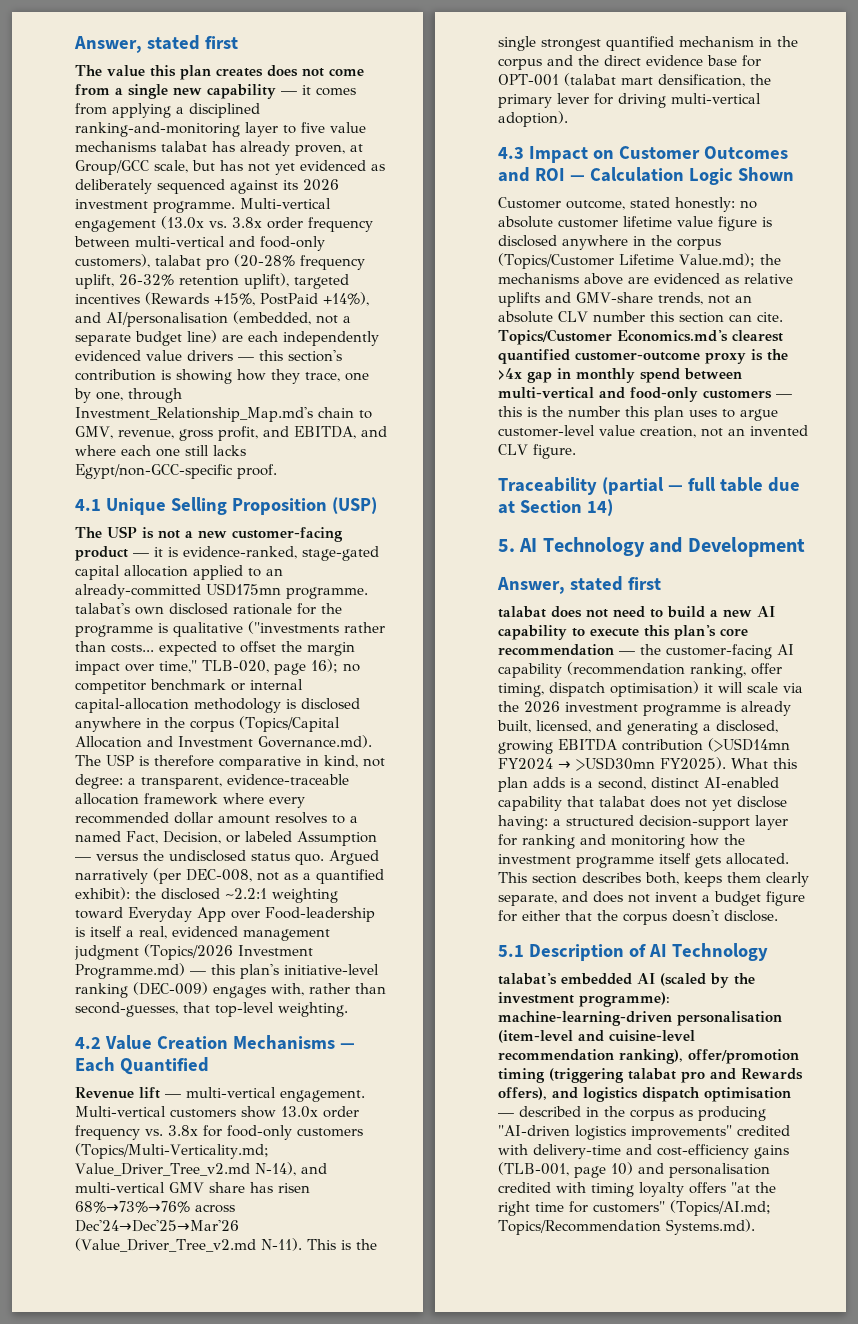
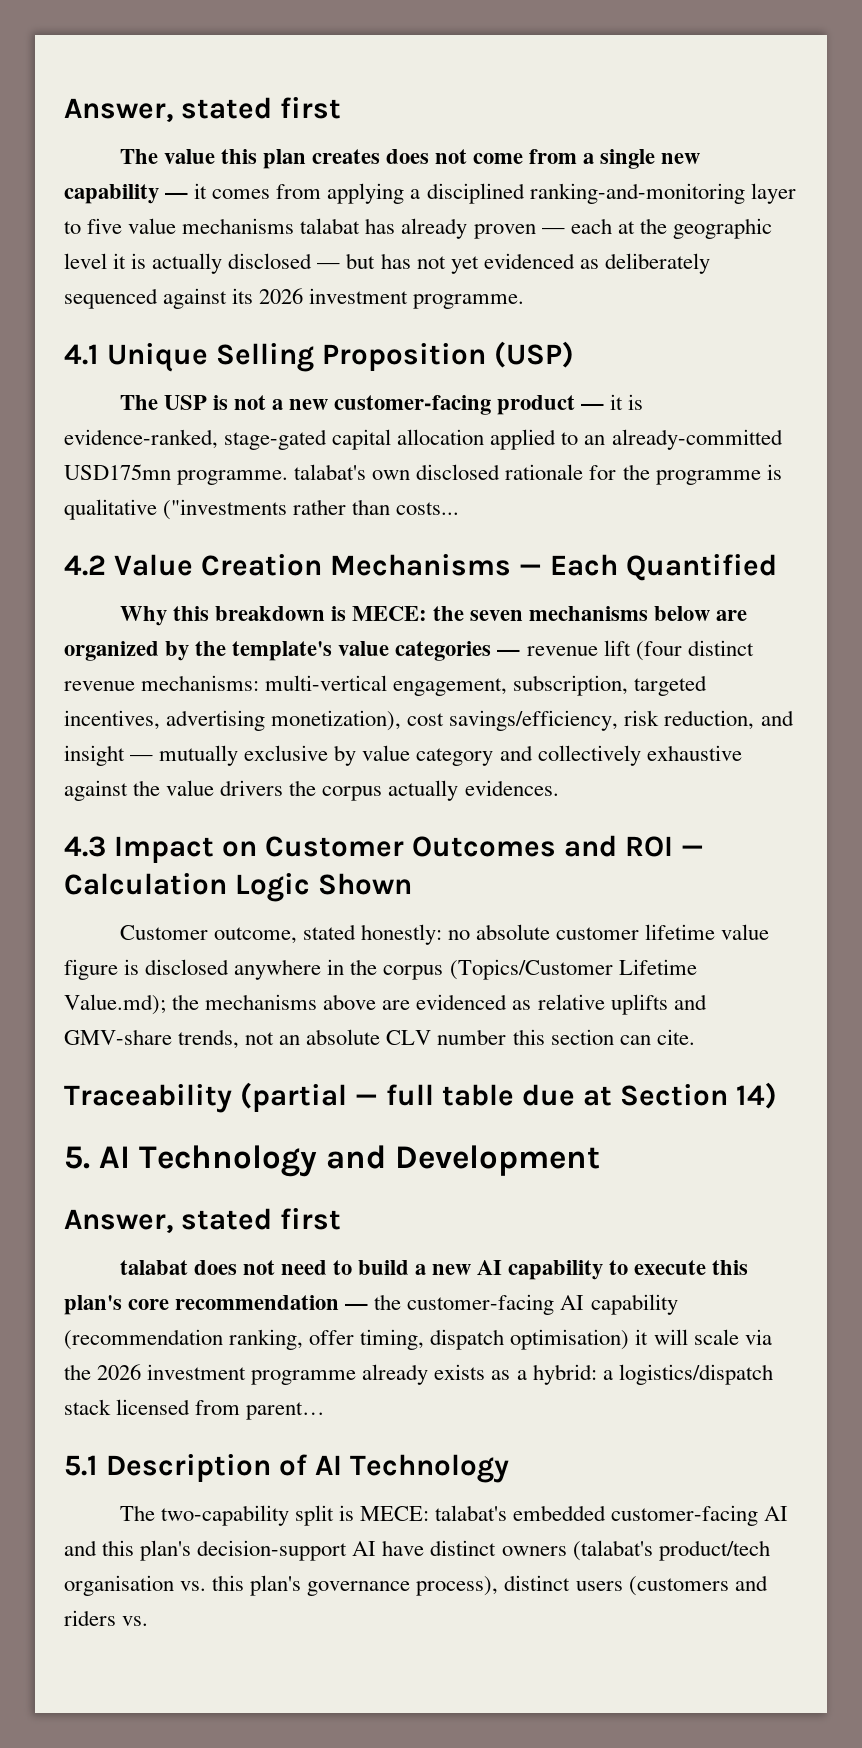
[295,144,363,156] [75,160,188,175] proven, at Group/GCC scale, -> [473,218,772,239] [64,253,341,274] proven — each at the geographic level it is actually disclosed —
[240,198,331,209] [75,216,373,232] [74,236,325,251] [75,254,365,270] [75,273,349,289] [75,292,369,306] [75,311,351,327] [75,330,379,346] [75,350,342,362] [75,369,369,384] [74,388,182,403] [75,407,372,422] [75,426,387,441] [75,445,246,457] [75,464,277,479] Multi-vertical engagement (13.0x vs. 3.8x order frequency between multi-vertical and food-only customers), talabat pro (20-28% frequency uplift, 26-32% retention uplift), targeted incentives (Rewards +15%, PostPaid +14%), and AI/personalisation (embedded, not a separate budget line) are each independently evidenced value drivers — this section's contribution is showing how they trace, one by one, through Investment_Relationship_Map.md's chain to GMV, revenue, gross profit, and EBITDA, and where each one still lacks Egypt/non-GCC-specific proof. -> (525, 301) none
[159,641,355,656] [75,659,360,675] [75,679,303,694] [75,698,360,713] [75,716,340,732] [75,735,372,748] [75,754,385,770] [75,774,349,789] [75,793,305,808] [75,812,358,824] [75,831,377,846] [75,850,379,865] [75,868,384,884] [75,887,338,903] [75,907,375,922] [75,926,330,941] [74,944,313,960] [75,963,379,979] [75,982,386,998] [75,1002,348,1017] expected to offset the margin impact over time," TLB-020, page 16); no competitor benchmark or internal capital-allocation methodology is disclosed anywhere in the corpus (Topics/Capital Allocation and Investment Governance.md). The USP is therefore comparative in kind, not degree: a transparent, evidence-traceable allocation framework where every recommended dollar amount resolves to a named Fact, Decision, or labeled Assumption — versus the undisclosed status quo. Argued narratively (per DEC-008, not as a quantified exhibit): the disclosed ~2.2:1 weighting toward Everyday App over Food-leadership is itself a real, evidenced management judgment (Topics/2026 Investment Programme.md) — this plan's initiative-level ranking (DEC-009) engages with, rather than second-guesses, that top-level weighting. -> (460, 508) none
[75,1087,365,1102] [75,1106,359,1118] [75,1125,363,1140] [75,1143,269,1159] [75,1162,327,1176] [75,1182,310,1193] [75,1201,235,1213] [75,1220,239,1232] [75,1238,377,1252] [498,36,798,51] [498,55,761,70] [498,73,771,87] [498,93,761,108] [498,111,568,127] Revenue lift — multi-vertical engagement. Multi-vertical customers show 13.0x order frequency vs. 3.8x for food-only customers (Topics/Multi-Verticality.md; Value_Driver_Tree_v2.md N-14), and multi-vertical GMV share has risen 68%→73%→76% across Dec'24→Dec'25→Mar'26 (Value_Driver_Tree_v2.md N-11). This is the single strongest quantified mechanism in the corpus and the direct evidence base for OPT-001 (talabat mart densification, the primary lever for driving multi-vertical adoption). -> [119,606,748,626] [64,640,754,661] [64,675,708,696] [64,710,794,731] [64,745,742,766] [64,780,559,801] Why this breakdown is MECE: the seven mechanisms below are organized by the template's value categories — revenue lift (four distinct revenue mechanisms: multi-vertical engagement, subscription, targeted incentives, advertising monetization), cost savings/efficiency, risk reduction, and insight — mutually exclusive by value category and collectively exhaustive against the value drivers the corpus actually evidences.
[498,329,783,345] [498,349,788,364] [498,368,742,383] [498,387,792,402] [498,406,778,421] [498,425,808,438] [498,444,576,459] Topics/Customer Economics.md's clearest quantified customer-outcome proxy is the >4x gap in monthly spend between multi-vertical and food-only customers — this is the number this plan uses to argue customer-level value creation, not an invented CLV figure. -> (695, 1037) none
[726,701,791,716] [497,720,778,735] [498,738,790,754] [498,757,797,771] [498,777,779,792] [498,796,787,811] [498,815,788,830] [498,834,745,849] [498,853,789,868] [498,872,809,887] [498,891,805,906] [498,910,778,925] is already built, licensed, and generating a disclosed, growing EBITDA contribution (>USD14mn FY2024 → >USD30mn FY2025). What this plan adds is a second, distinct AI-enabled capability that talabat does not yet disclose having: a structured decision-support layer for ranking and monitoring how the investment programme itself gets allocated. This section describes both, keeps them clearly separate, and does not invent a budget figure for either that the corpus doesn't disclose. -> [362,1364,773,1385] [64,1399,326,1420] already exists as a hybrid: a logistics/dispatch stack licensed from parent…
[498,973,755,988] [498,992,670,1007] [498,1011,782,1026] [498,1030,695,1043] [498,1049,799,1064] [498,1068,803,1083] [498,1087,791,1102] [498,1106,766,1121] [498,1125,790,1140] [498,1144,789,1159] [498,1162,770,1178] [498,1182,776,1197] [498,1200,771,1216] [498,1219,755,1235] talabat's embedded AI (scaled by the investment programme): machine-learning-driven personalisation (item-level and cuisine-level recommendation ranking), offer/promotion timing (triggering talabat pro and Rewards offers), and logistics dispatch optimisation — described in the corpus as producing "AI-driven logistics improvements" credited with delivery-time and cost-efficiency gains (TLB-001, page 10) and personalisation credited with timing loyalty offers "at the right time for customers" (Topics/AI.md; Topics/Recommendation Systems.md). -> [119,1505,789,1526] [64,1540,770,1561] [64,1575,768,1596] [64,1610,149,1626] The two-capability split is MECE: talabat's embedded customer-facing AI and this plan's decision-support AI have distinct owners (talabat's product/tech organisation vs. this plan's governance process), distinct users (customers and riders vs.

